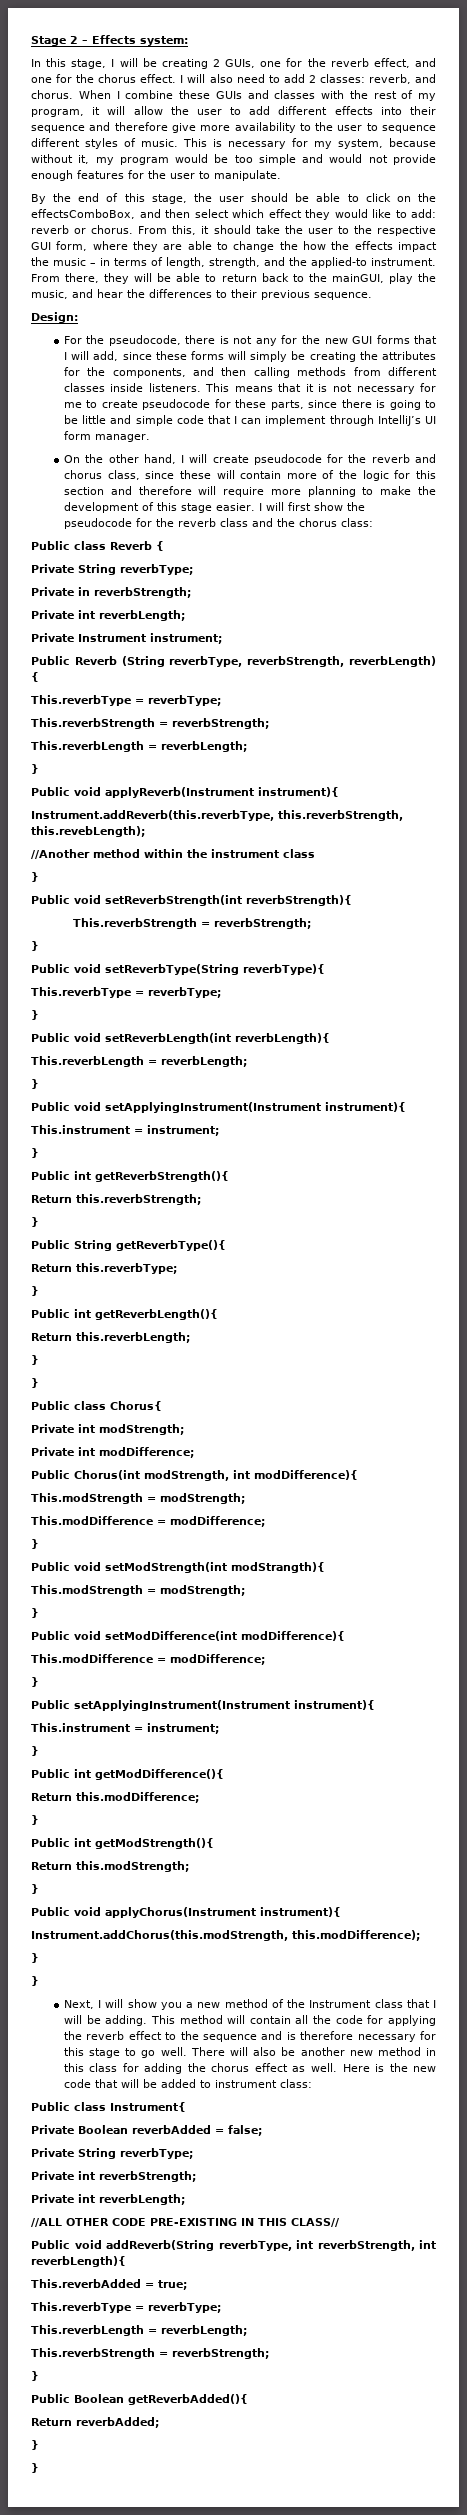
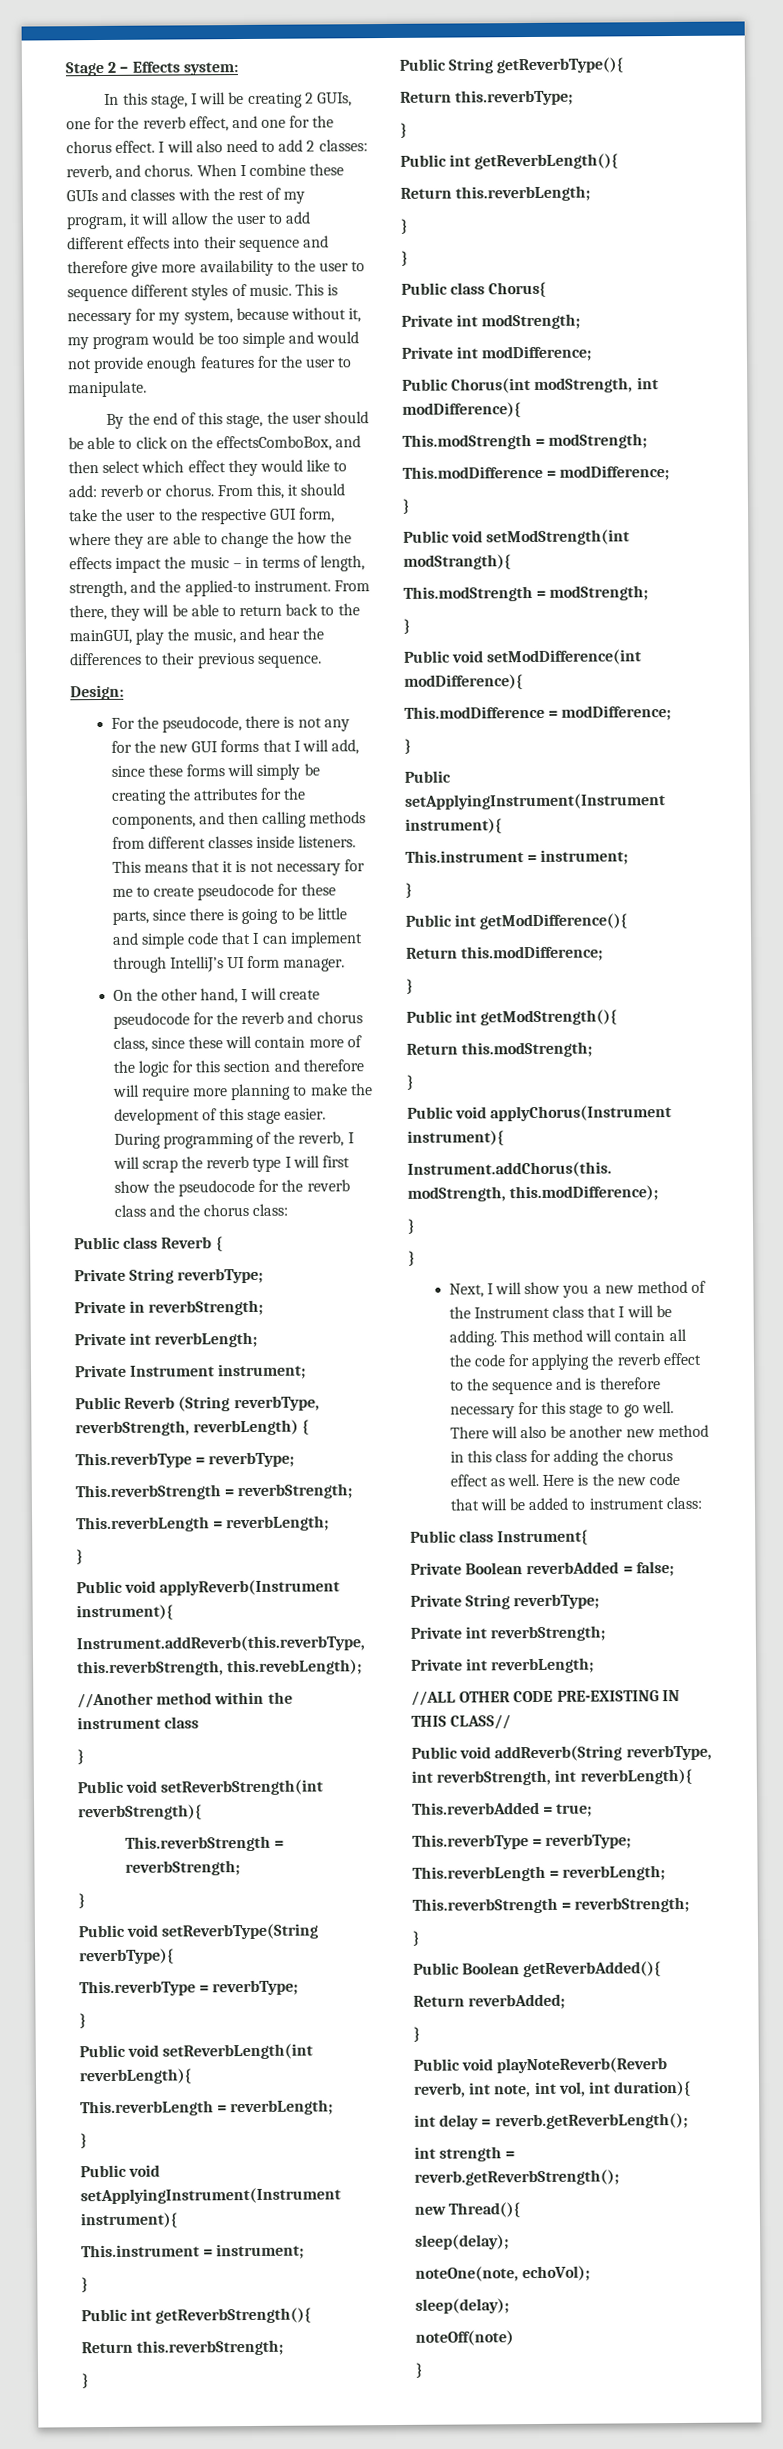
(255, 507) none -> [113,1131,355,1149] [112,1155,282,1173] During programming of the reverb, I will scrap the reverb type
(39, 2445) none -> [413,2057,668,2074] [413,2080,692,2098] [414,2112,688,2130] [414,2146,516,2162] [414,2169,619,2186] [414,2202,521,2218] [415,2234,509,2250] [415,2265,591,2282] [415,2298,509,2314] [415,2330,514,2346] // Public void playNoteReverb(Reverb reverb, int note, int vol, int duration){ // int delay = reverb.getReverbLength(); // int strength = reverb.getReverbStrength(); // new Thread(){ // sleep(delay); // noteOne(note, echoVol); // sleep(delay); // noteOff(note)

